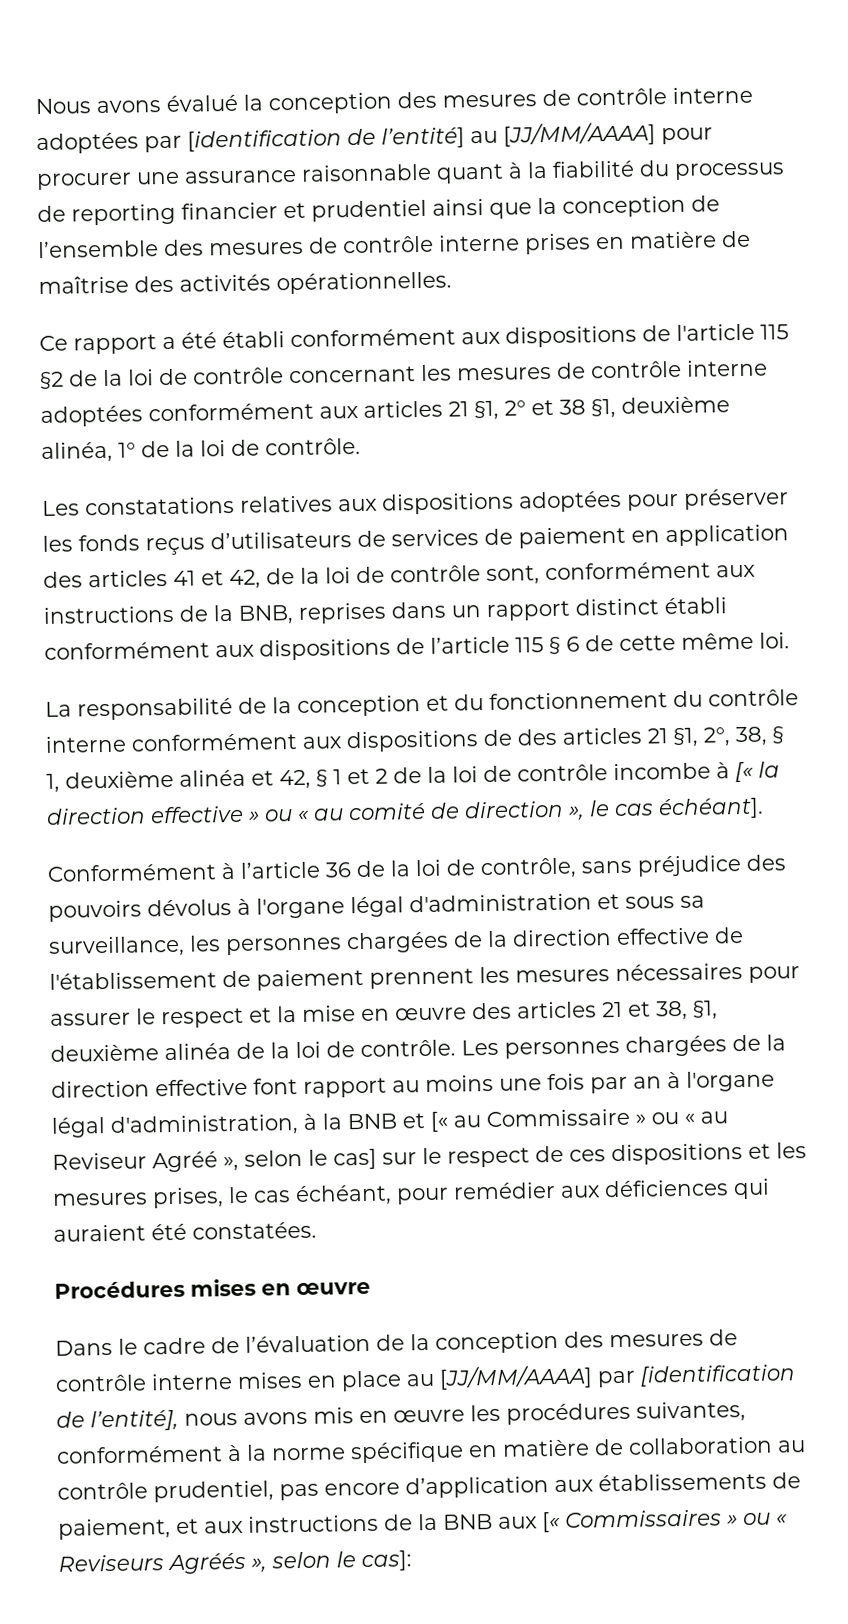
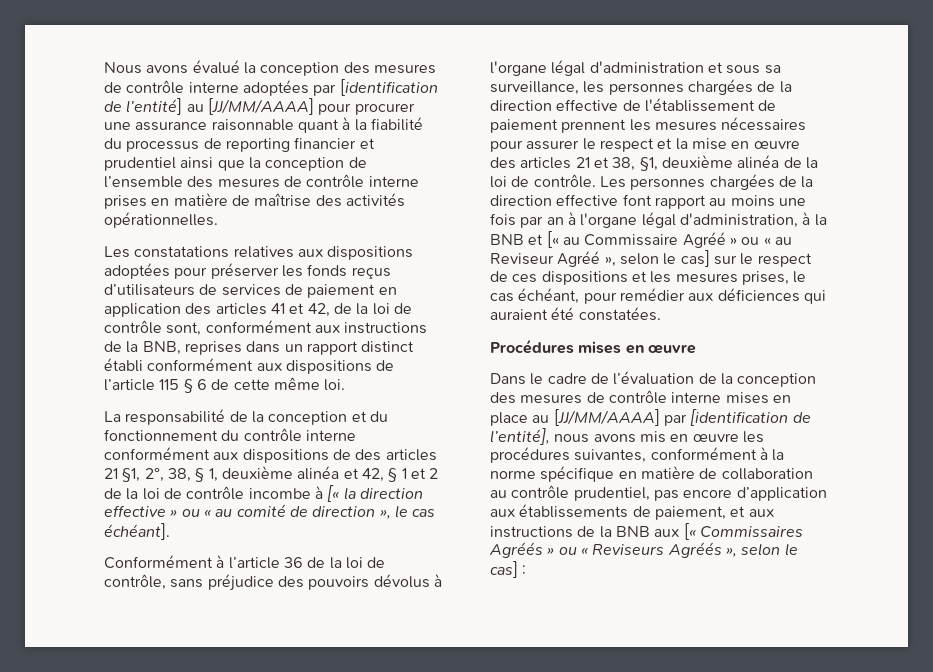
[39,323,789,355] [40,359,768,389] [40,396,730,427] [41,437,361,463] // Ce rapport a été établi conformément aux dispositions de l'article 115 §2 de la loi de contrôle concernant les mesures de contrôle interne adoptées conformément aux articles 21 §1, 2° et 38 §1, deuxième alinéa, 1° de la loi de contrôle. -> (218, 220) none
(630, 1118) none -> [682,232,726,248] Agréé
(722, 1518) none -> [489,542,543,558] Agréés
[361,1550,412,1572] cas]: -> [490,561,527,578] cas] :

